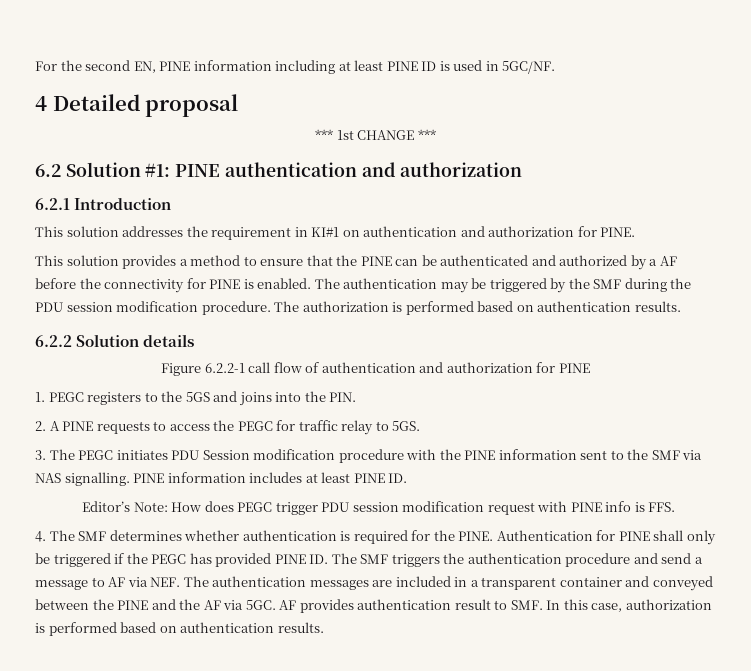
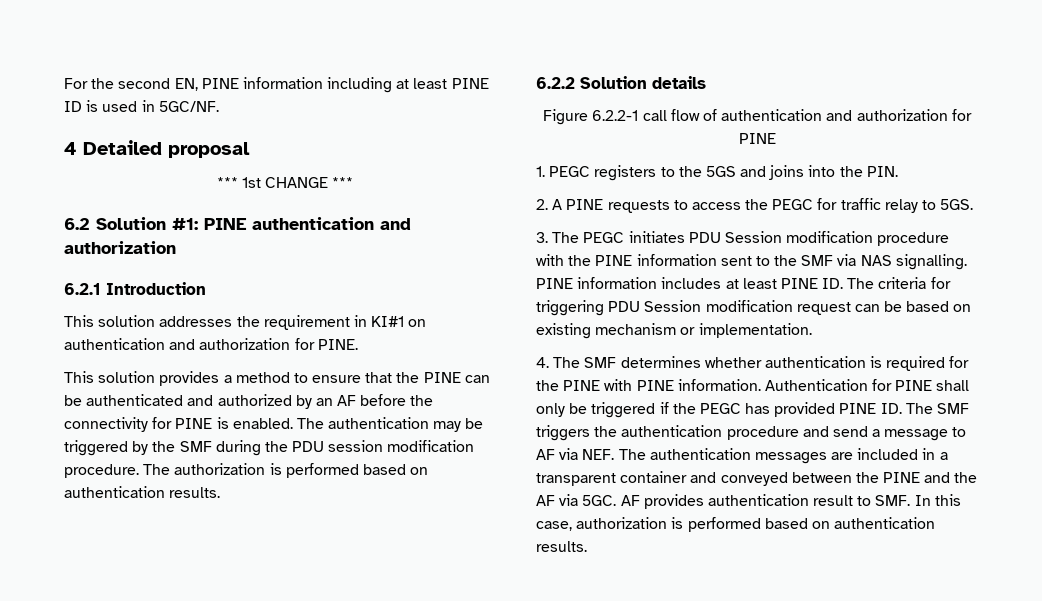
[649,259,658,266] a -> [315,398,333,406] an
[82,501,676,515] // Editor’s Note: How does PEGC trigger PDU session modification request with PINE info is FFS. -> [847,277,951,289] [536,300,972,316] [536,323,812,339] The criteria for triggering PDU Session modification request can be based on existing mechanism or implementation.
[458,531,494,541] PINE. -> [563,379,761,391] PINE with PINE information.

